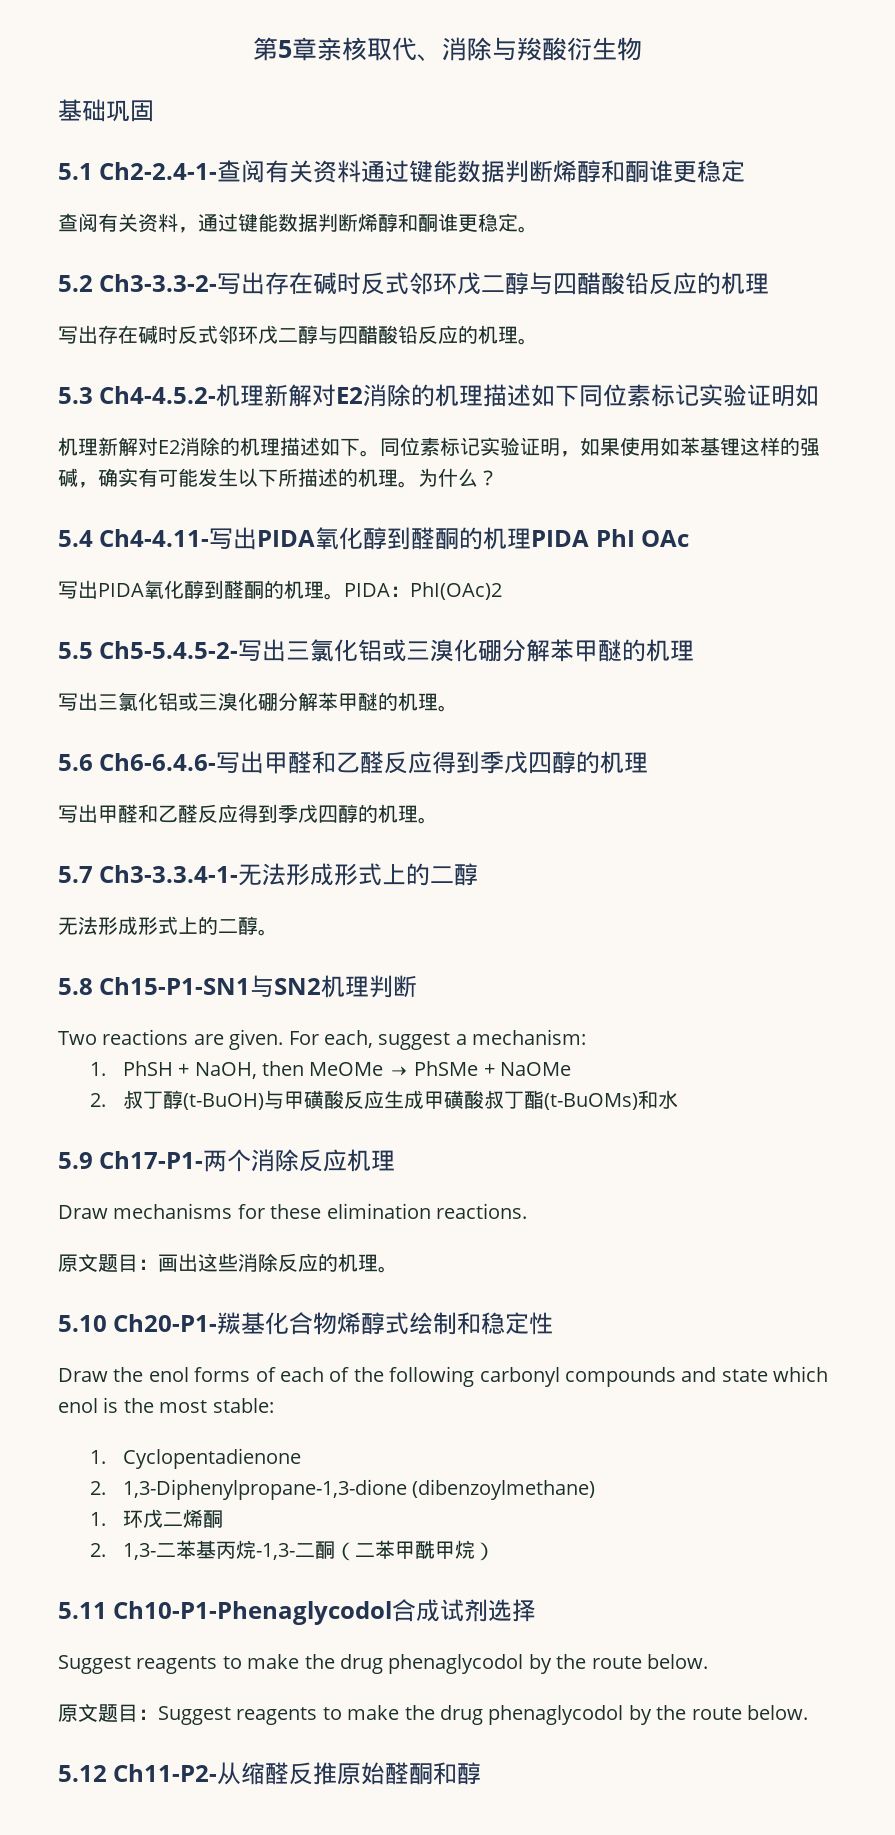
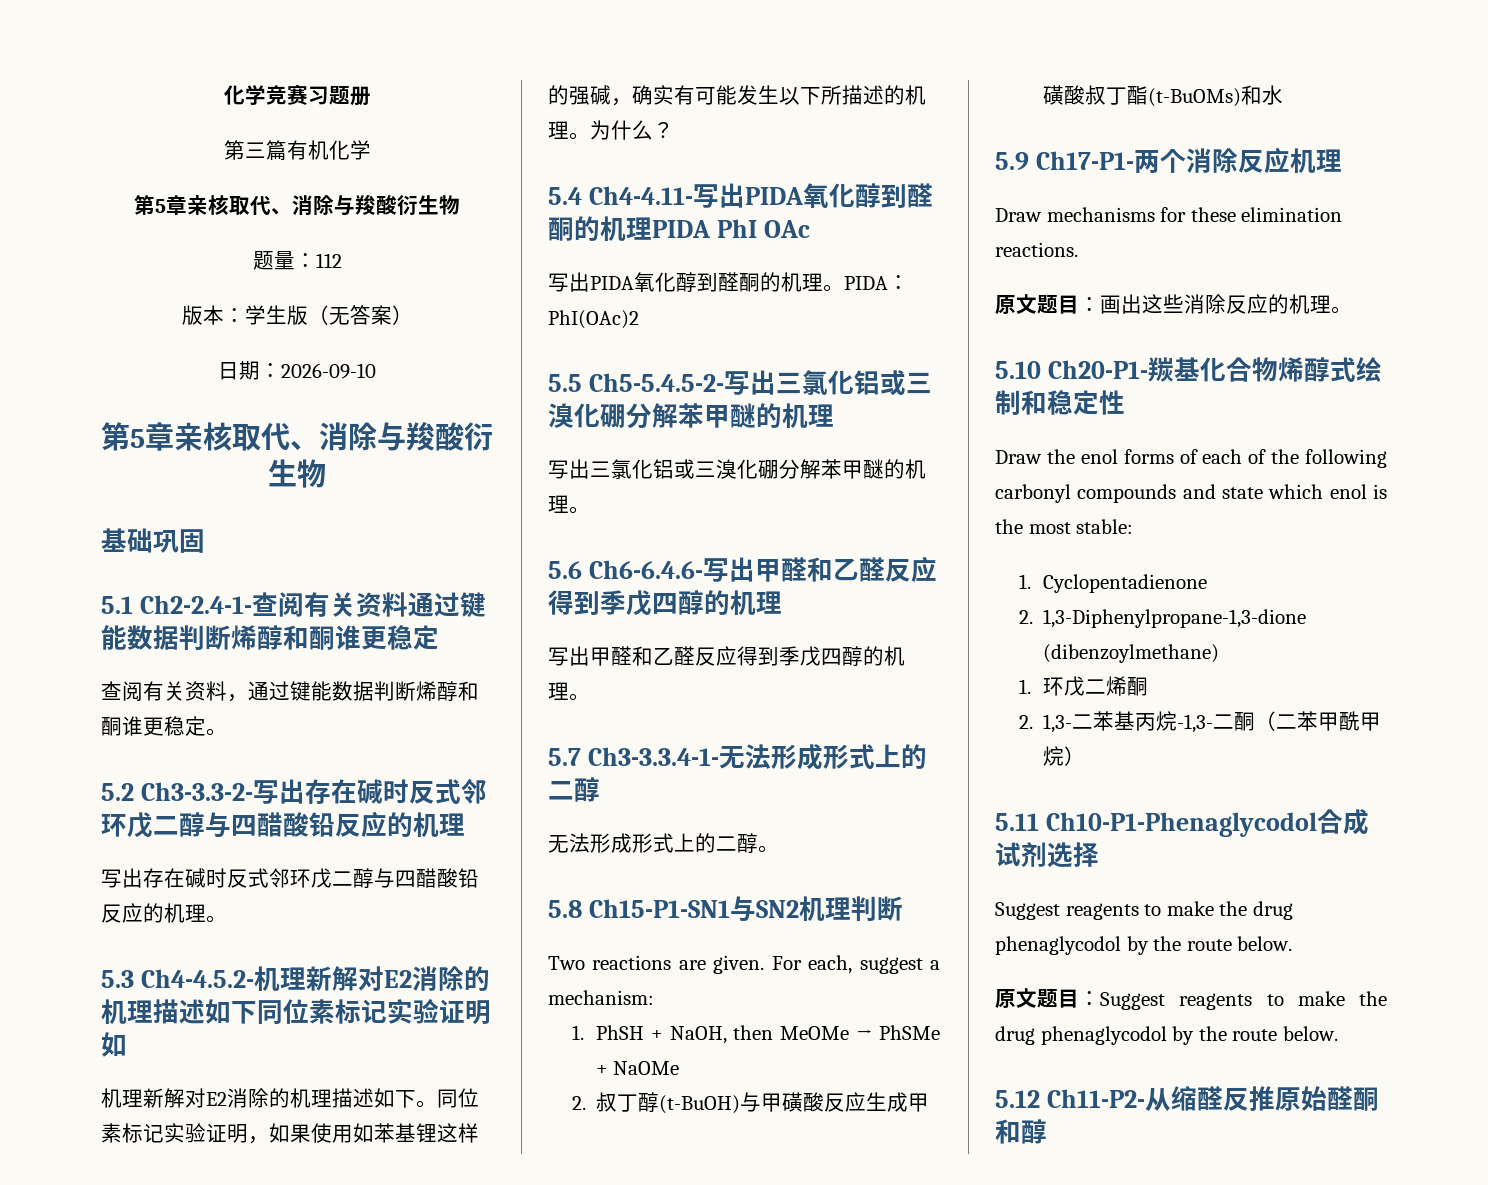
(253, 49) none -> [223,84,371,106] [223,140,371,161] [134,194,460,216] [252,251,342,270] [181,305,413,325] [218,361,376,380] 化学竞赛习题册 // 第三篇有机化学 // 第5章亲核取代、消除与羧酸衍生物 // 题量：112 // 版本：学生版（无答案） // 日期：2026-09-10 //

